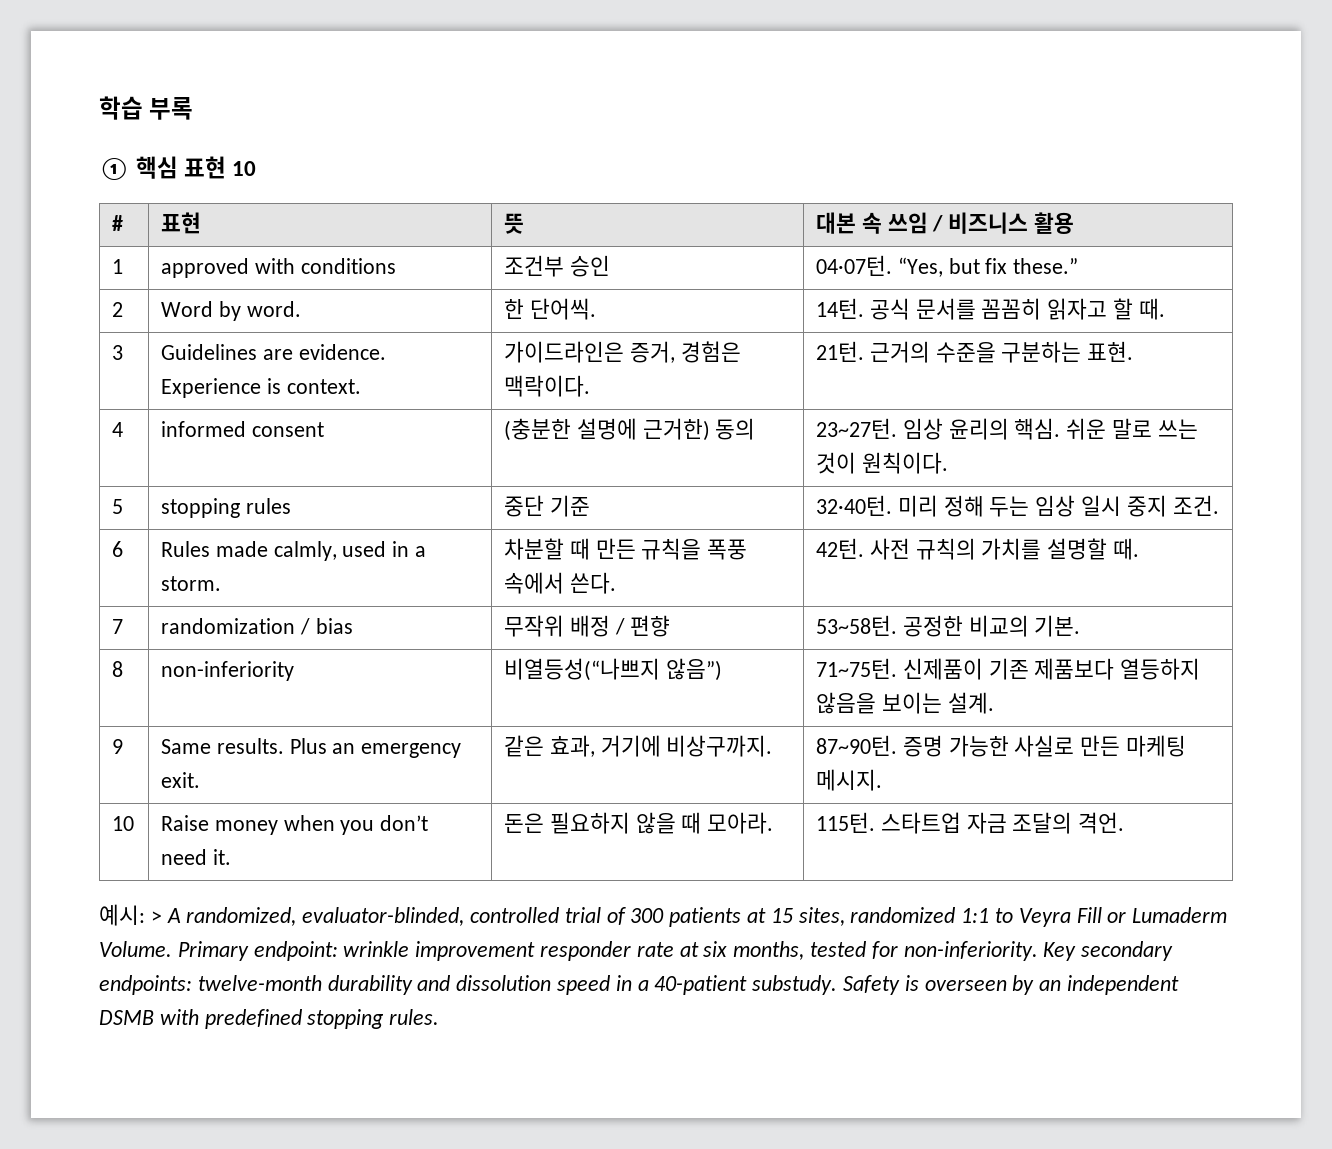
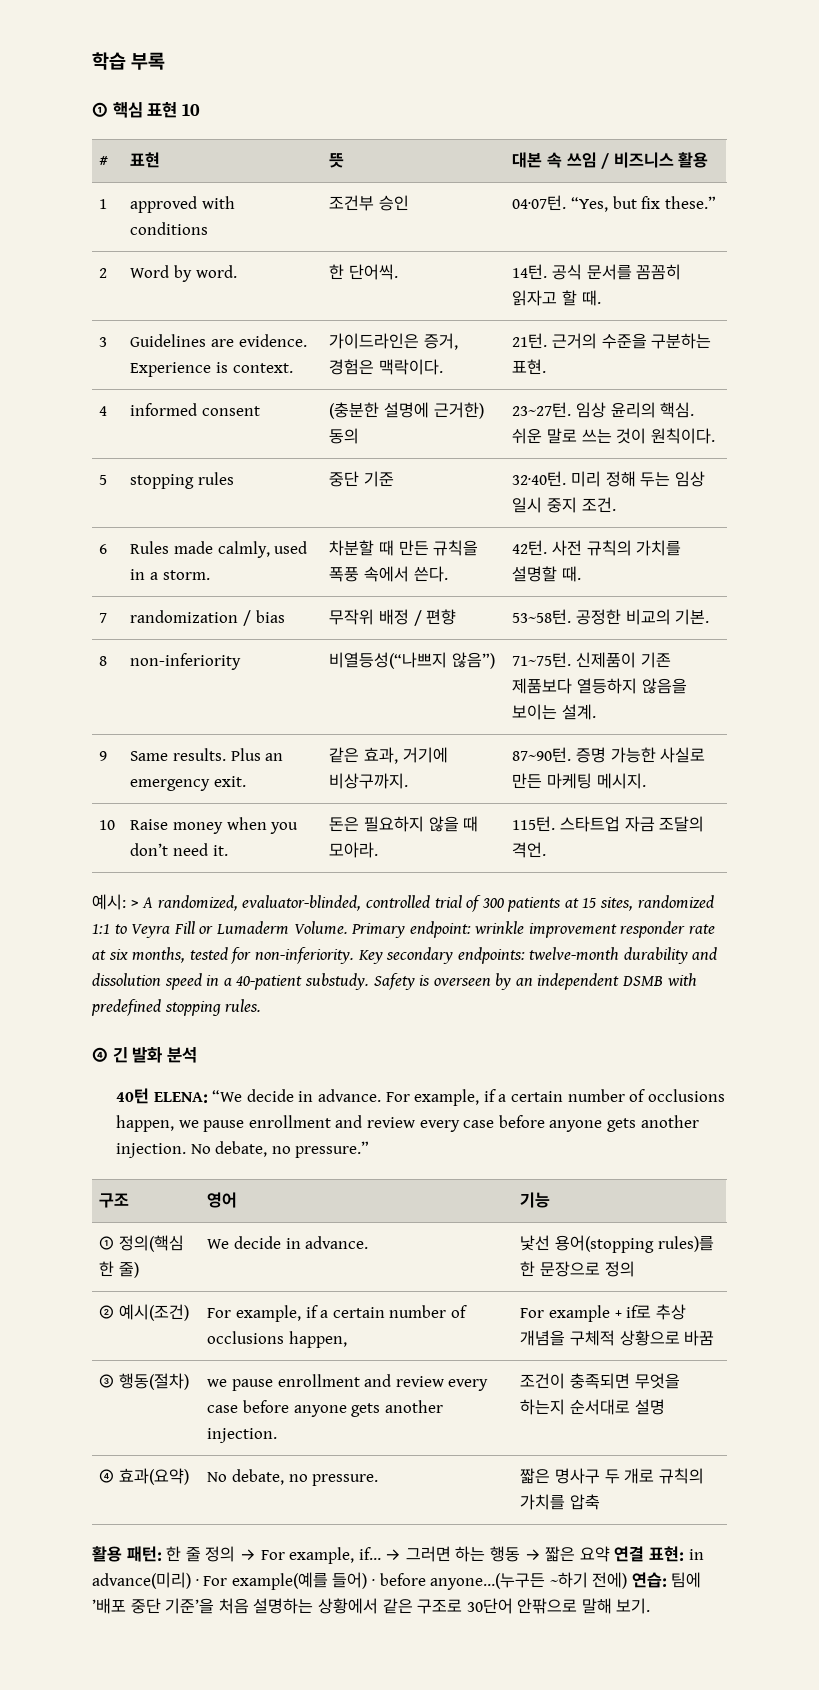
(440, 1017) none -> [92,1047,198,1063] [116,1088,725,1106] [116,1115,699,1132] [116,1141,370,1158] [99,1193,130,1208] [207,1192,238,1208] [520,1192,551,1208] [99,1235,185,1252] [99,1261,140,1278] [207,1236,369,1249] [520,1235,714,1253] [520,1261,635,1277] [99,1304,190,1321] [207,1305,467,1322] [207,1331,348,1348] [520,1304,686,1322] [520,1330,715,1346] [99,1373,190,1390] [207,1374,489,1391] [207,1400,443,1417] [207,1428,278,1443] [520,1373,680,1389] [520,1399,665,1415] [99,1468,190,1485] [207,1469,379,1486] [520,1468,704,1484] [520,1494,601,1510] [92,1546,704,1564] [92,1572,702,1590] [92,1598,651,1614] // ④ 긴 발화 분석 // 40턴 ELENA: “We decide in advance. For example, if a certain number of occlusions happen, we pause enrollment and review every case before anyone gets another injection. No debate, no pressure.” // 구조 | 영어 | 기능 // ① 정의(핵심 한 줄) | We decide in advance. | 낯선 용어(stopping rules)를 한 문장으로 정의 // ② 예시(조건) | For example, if a certain number of occlusions happen, | For example + if로 추상 개념을 구체적 상황으로 바꿈 // ③ 행동(절차) | we pause enrollment and review every case before anyone gets another injection. | 조건이 충족되면 무엇을 하는지 순서대로 설명 // ④ 효과(요약) | No debate, no pressure. | 짧은 명사구 두 개로 규칙의 가치를 압축 // 활용 패턴: 한 줄 정의 → For example, if… → 그러면 하는 행동 → 짧은 요약 연결 표현: in advance(미리) · For example(예를 들어) · before anyone…(누구든 ~하기 전에) 연습: 팀에 ’배포 중단 기준’을 처음 설명하는 상황에서 같은 구조로 30단어 안팎으로 말해 보기.

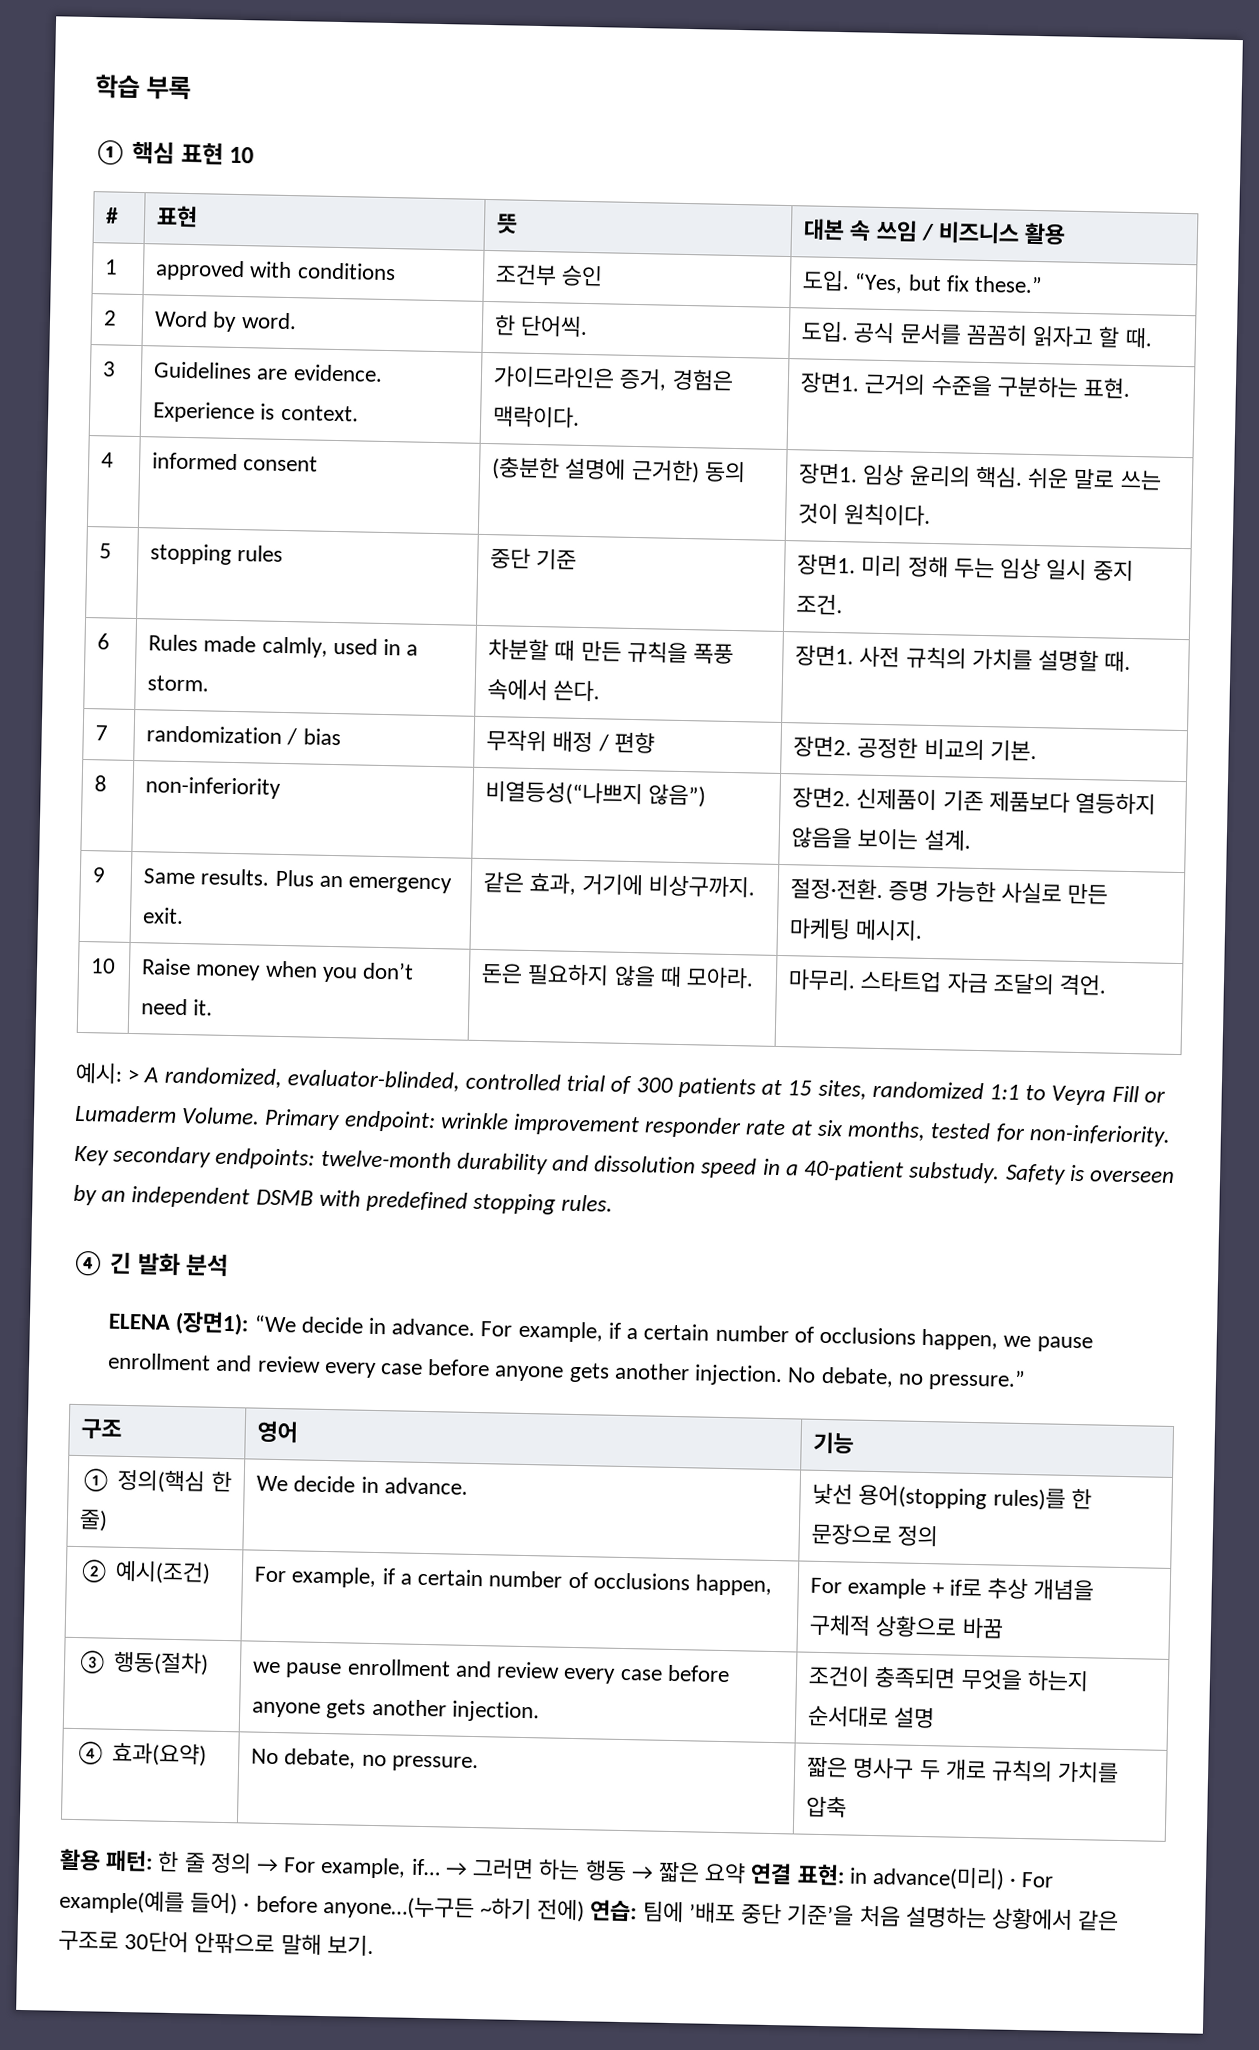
[512,195,567,211] 04·07턴. -> [802,269,851,292] 도입.
[512,264,548,280] 14턴. -> [801,320,850,343] 도입.
[512,333,548,349] 21턴. -> [800,371,861,394] 장면1.
[512,402,572,418] 23~27턴. -> [798,462,859,485] 장면1.
[512,471,567,487] 32·40턴. -> [797,553,857,576] 장면1.
[512,540,548,556] 42턴. -> [795,644,855,667] 장면1.
[512,609,572,625] 53~58턴. -> [793,735,853,758] 장면2.
[512,652,572,668] 71~75턴. -> [792,786,852,809] 장면2.
[512,747,572,763] 87~90턴. -> [790,877,884,901] 절정·전환.
[512,816,556,832] 115턴. -> [788,968,857,991] 마무리.
[116,1088,208,1104] 40턴 ELENA: -> [108,1310,250,1336] ELENA (장면1):

